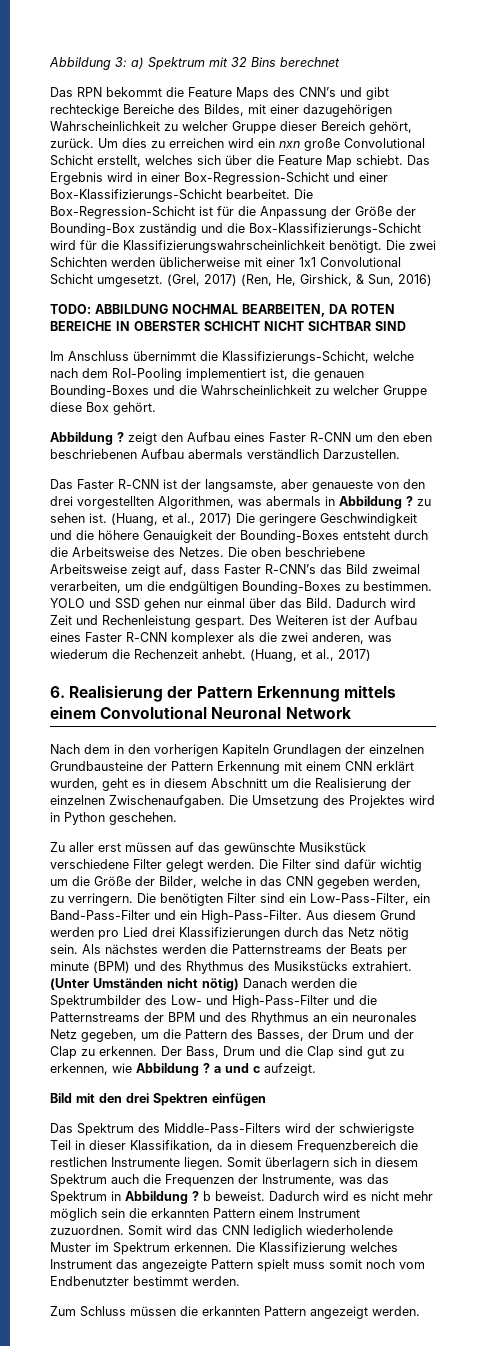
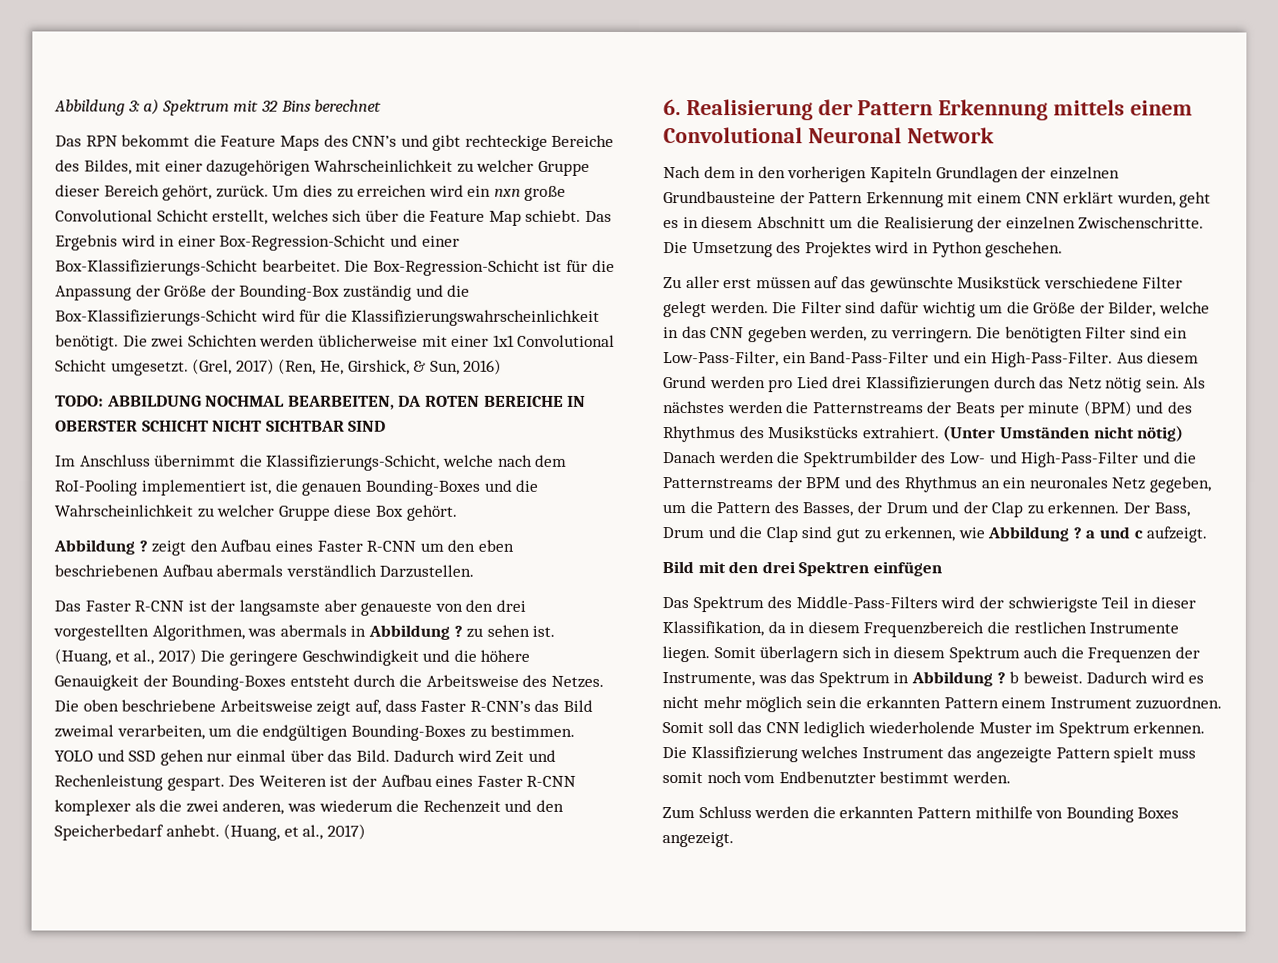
[205,479,277,492] langsamste, -> [238,599,320,616] langsamste
(198, 654) none -> [504,799,564,812] [54,824,164,841] und den Speicherbedarf
[109,795,225,808] Zwischenaufgaben. -> [1078,216,1205,229] Zwischenschritte.
[166,1225,192,1235] wird -> [707,721,734,734] soll
[130,1306,420,1319] müssen die erkannten Pattern angezeigt werden. -> [754,806,1180,823] [662,832,734,848] werden die erkannten Pattern mithilfe von Bounding Boxes angezeigt.

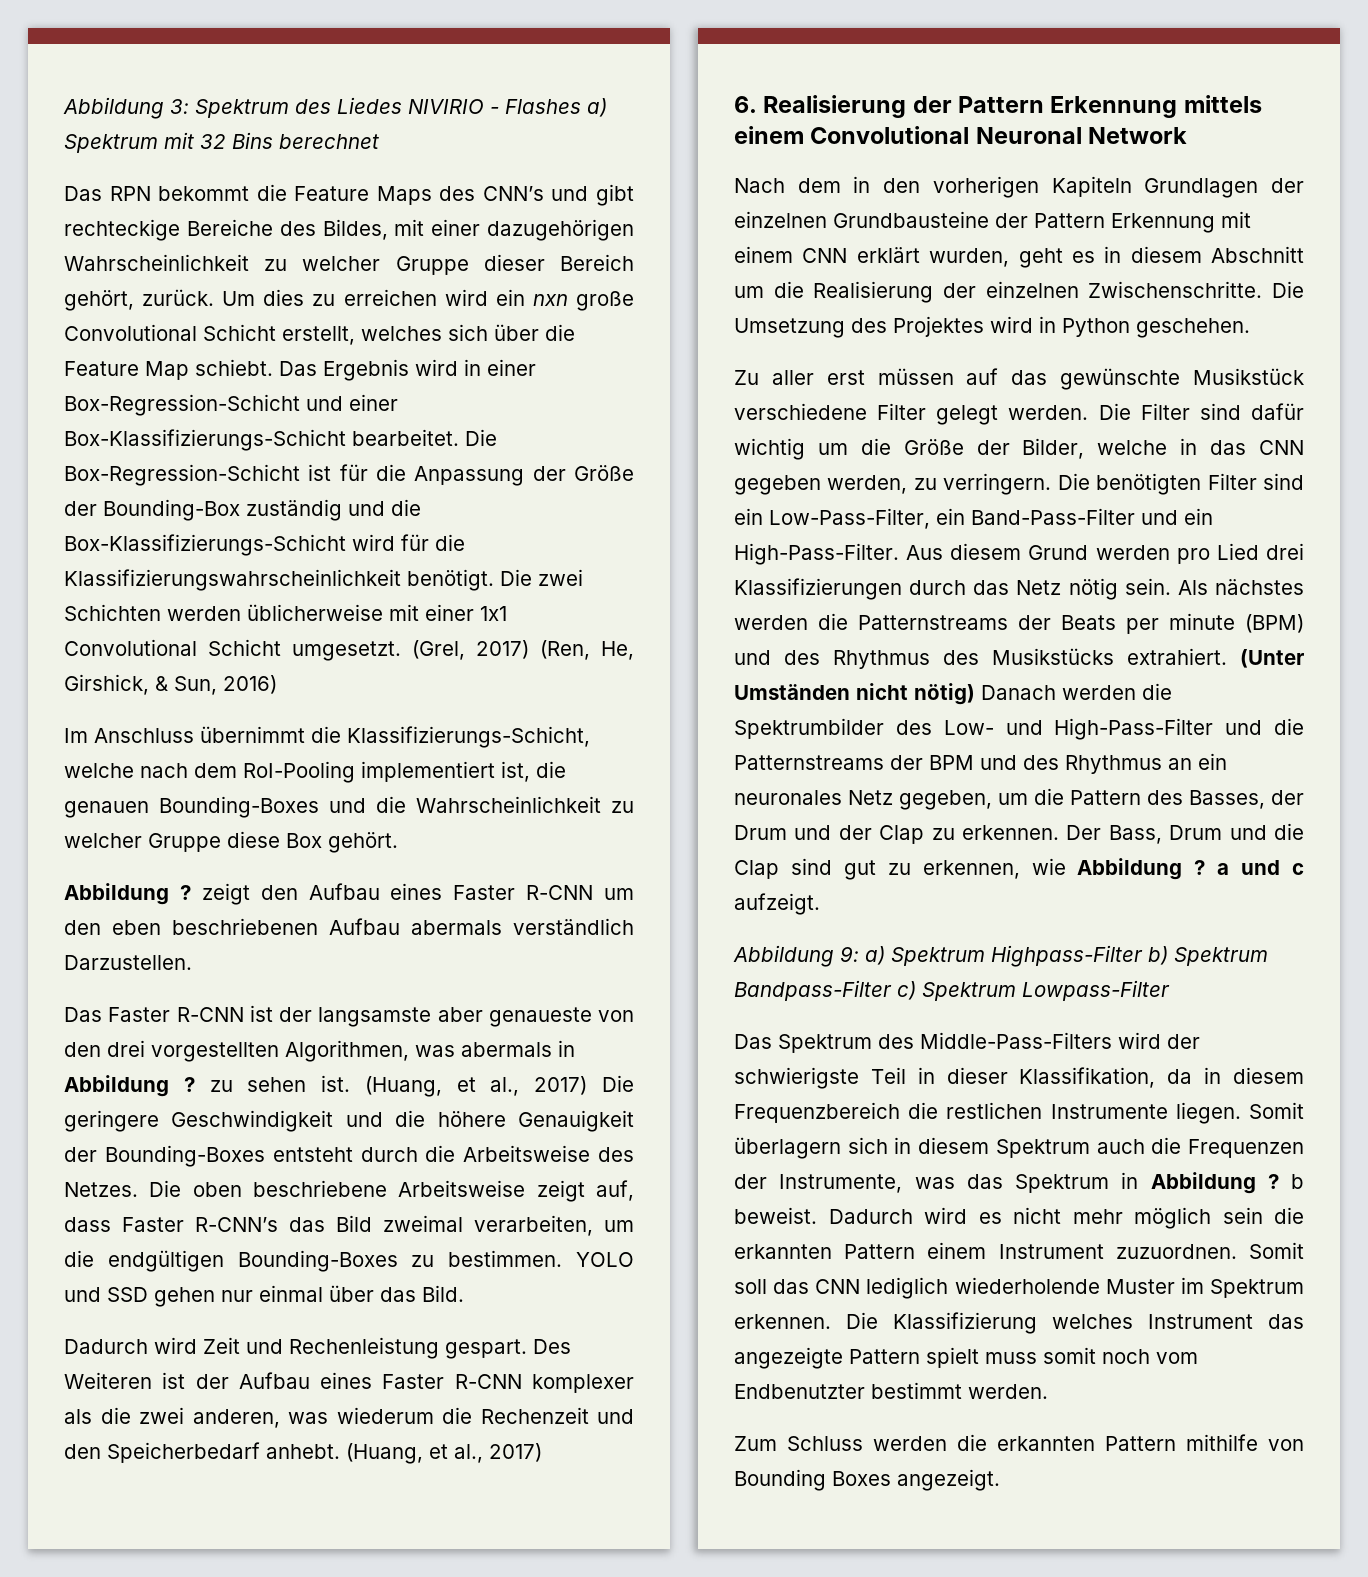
(140, 106) none -> [195,97,581,118] Spektrum des Liedes NIVIRIO - Flashes
[55,395,587,410] [55,420,387,432] // TODO: ABBILDUNG NOCHMAL BEARBEITEN, DA ROTEN BEREICHE IN OBERSTER SCHICHT NICHT SICHTBAR SIND -> (277, 684) none
(390, 755) none -> (464, 1293) //
[662,561,942,577] Bild mit den drei Spektren einfügen -> [733,945,1268,967] [734,980,1170,1001] Abbildung 9: a) Spektrum Highpass-Filter b) Spektrum Bandpass-Filter c) Spektrum Lowpass-Filter

